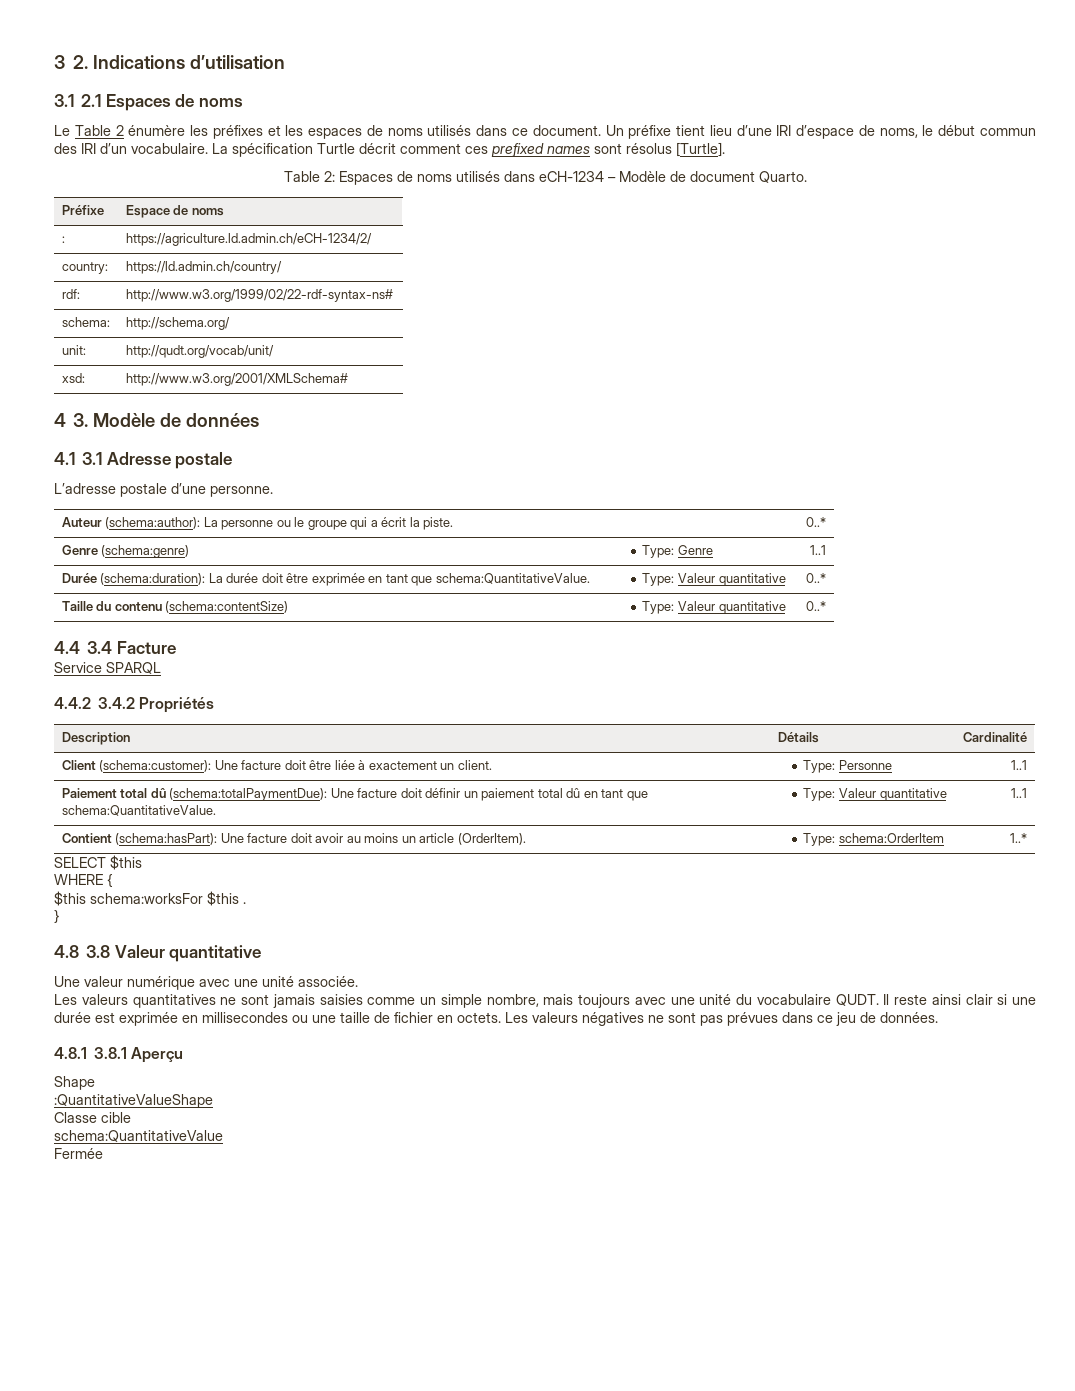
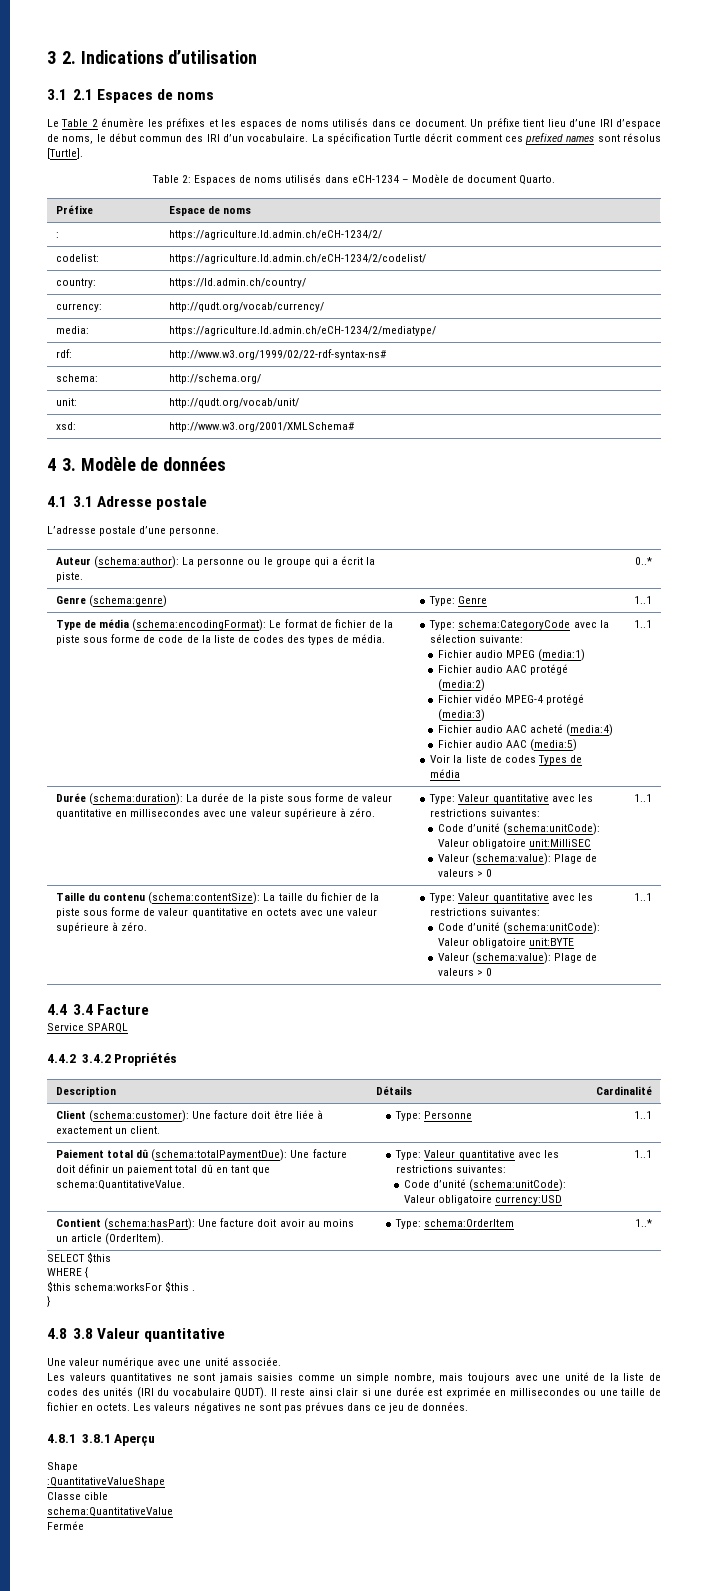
(372, 239) none -> [55,254,99,262] [168,254,426,264] // codelist: | https://agriculture.ld.admin.ch/eCH-1234/2/codelist/
(282, 267) none -> [55,303,102,312] [168,302,324,312] [55,326,89,334] [168,326,436,336] // currency: | http://qudt.org/vocab/currency/ // media: | https://agriculture.ld.admin.ch/eCH-1234/2/mediatype/
[61,573,590,586] [642,573,786,586] [806,573,827,583] [61,601,289,613] [642,601,786,614] [806,601,827,611] Durée (schema:duration): La durée doit être exprimée en tant que schema:QuantitativeValue. | Type: Valeur quantitative | 0..* // Taille du contenu (schema:contentSize) | Type: Valeur quantitative | 0..* -> [55,619,393,631] [55,634,386,645] [429,620,609,630] [430,634,524,643] [438,649,586,661] [438,664,569,675] [438,679,486,691] [438,694,585,705] [438,709,486,721] [438,724,614,736] [438,739,578,751] [430,755,582,765] [430,769,461,778] [634,620,653,628] [55,793,393,805] [55,808,375,819] [429,794,593,804] [430,809,541,817] [438,823,601,835] [438,839,592,849] [438,853,598,865] [438,869,493,877] [634,794,653,802] [55,892,379,904] [55,907,378,918] [55,922,148,933] [429,893,593,903] [430,908,541,916] [438,922,601,934] [438,938,575,948] [438,952,598,964] [438,968,493,976] [634,893,653,901] Type de média (schema:encodingFormat): Le format de fichier de la piste sous forme de code de la liste de codes des types de média. | Type: schema:CategoryCode avec la sélection suivante: // Fichier audio MPEG (media:1) // Fichier audio AAC protégé (media:2) // Fichier vidéo MPEG-4 protégé (media:3) // Fichier audio AAC acheté (media:4) // Fichier audio AAC (media:5) // Voir la liste de codes Types de média | 1..1 // Durée (schema:duration): La durée de la piste sous forme de valeur quantitative en millisecondes avec une valeur supérieure à zéro. | Type: Valeur quantitative avec les restrictions suivantes: // Code d’unité (schema:unitCode): Valeur obligatoire unit:MilliSEC // Valeur (schema:value): Plage de valeurs > 0 | 1..1 // Taille du contenu (schema:contentSize): La taille du fichier de la piste sous forme de valeur quantitative en octets avec une valeur supérieure à zéro. | Type: Valeur quantitative avec les restrictions suivantes: // Code d’unité (schema:unitCode): Valeur obligatoire unit:BYTE // Valeur (schema:value): Plage de valeurs > 0 | 1..1
(947, 794) none -> [517,1150,559,1158] [396,1165,507,1173] [404,1179,567,1191] [404,1195,563,1205] avec les restrictions suivantes: // Code d’unité (schema:unitCode): Valeur obligatoire currency:USD
(732, 999) none -> [593,1373,661,1381] [47,1387,154,1399] de la liste de codes des unités (IRI
[835,994,879,1006] QUDT. -> [234,1387,268,1399] QUDT).

